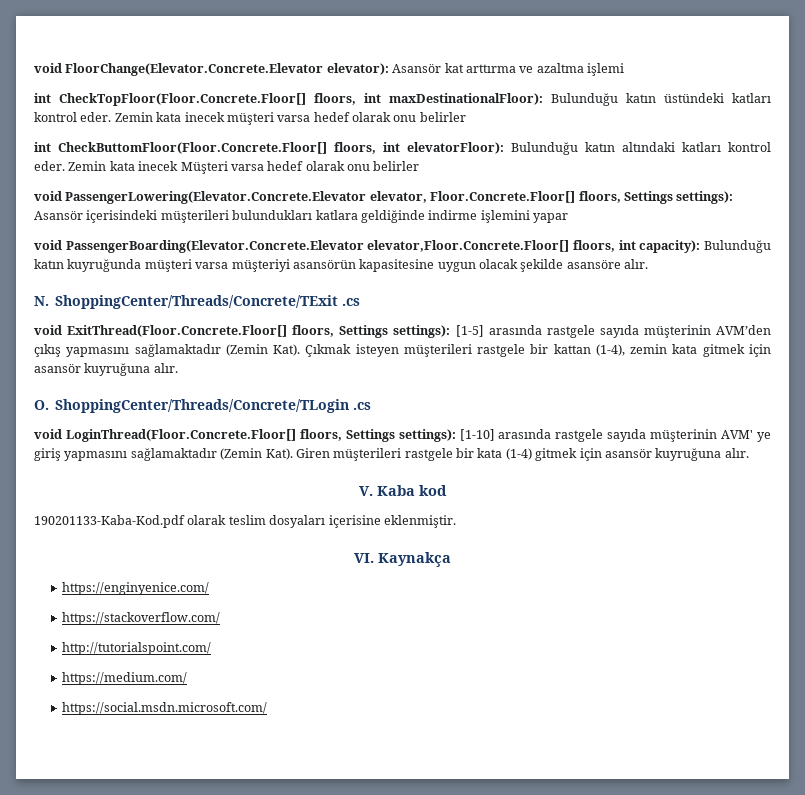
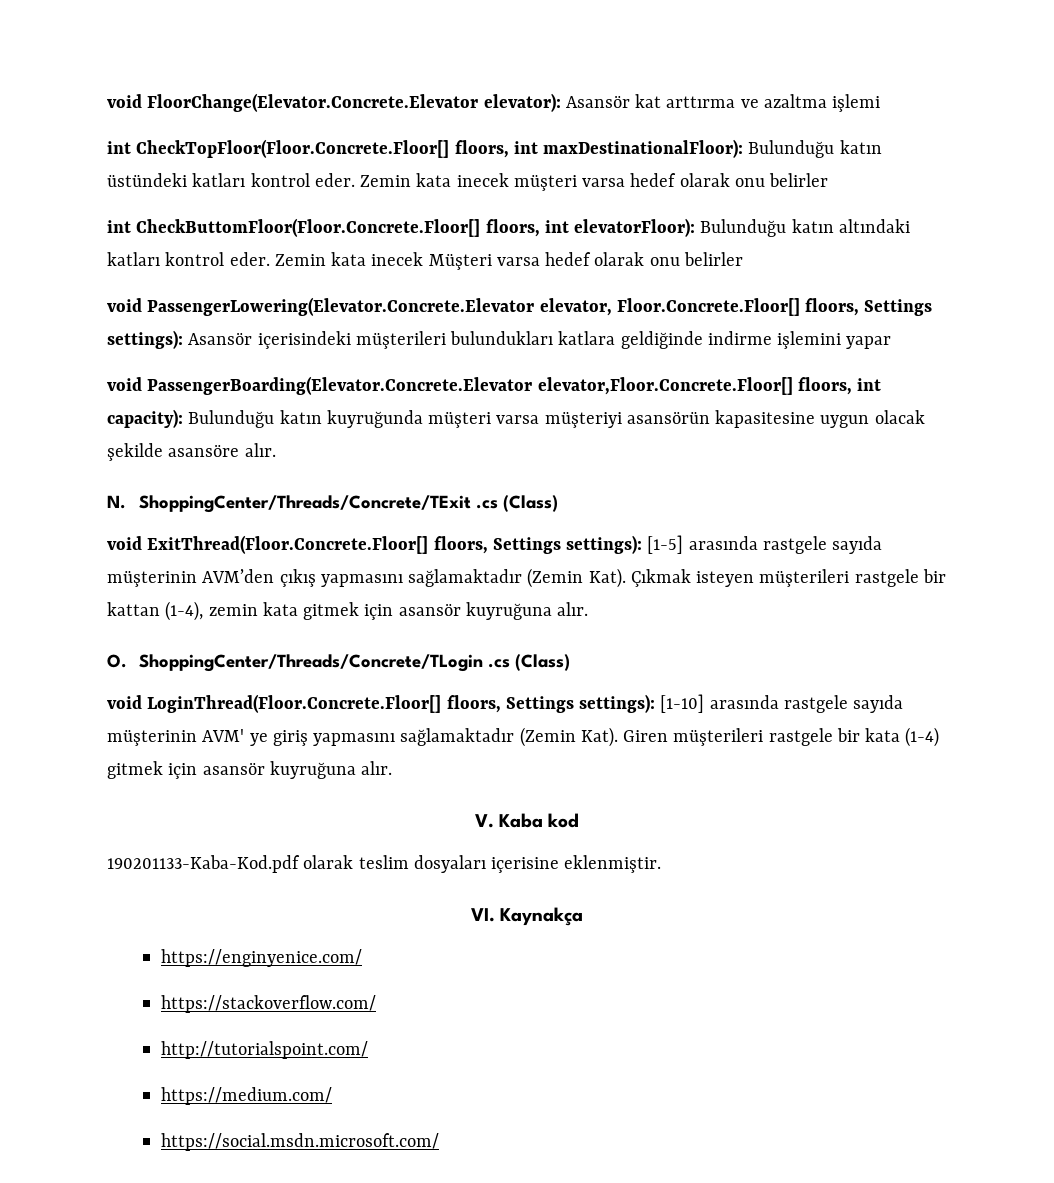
(361, 302) none -> [503,495,559,512] (Class)
(372, 406) none -> [515,654,571,671] (Class)

